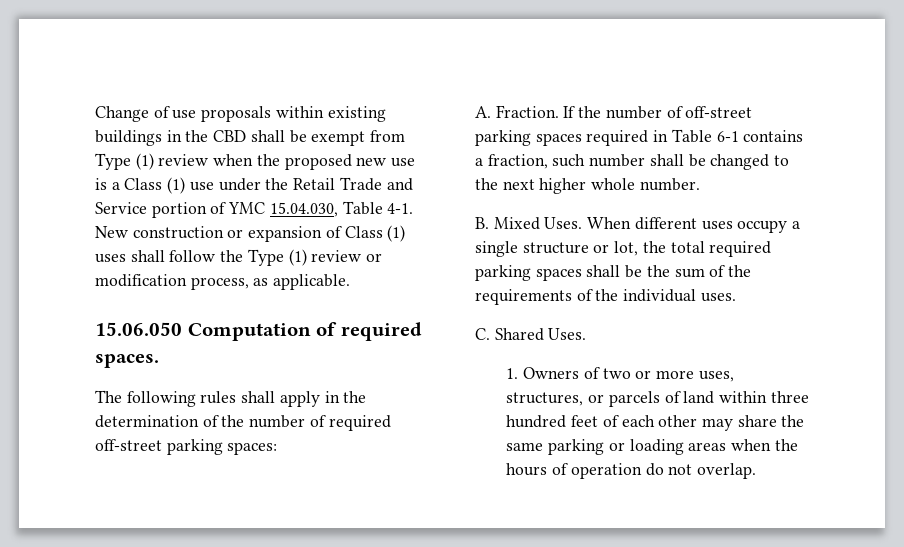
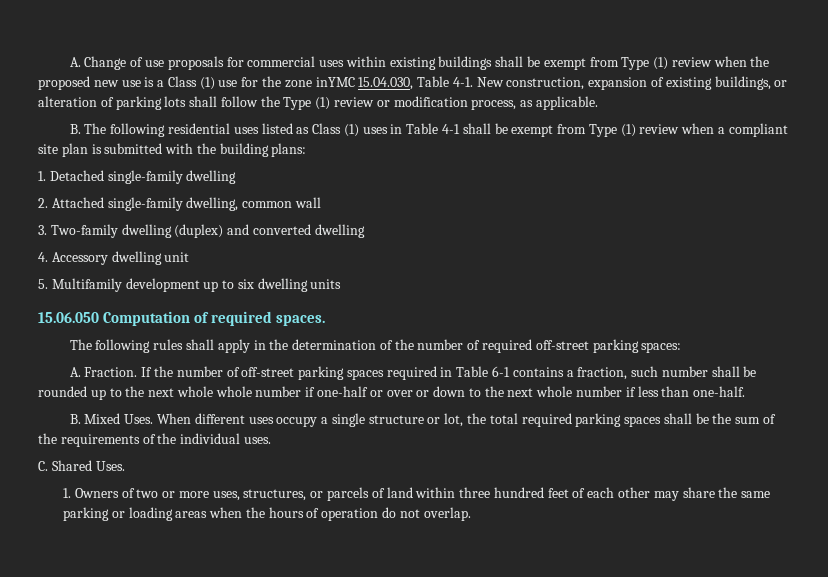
(95, 114) none -> [69,57,81,67] A.
[275,106,386,122] [95,130,247,146] within existing buildings in the CBD -> [226,56,493,70] for commercial uses within existing buildings
[218,177,413,191] [95,201,414,218] [95,225,406,242] [95,254,126,263] under the Retail Trade and Service portion of YMC 15.04.030, Table 4-1. New construction or expansion of Class (1) uses -> [241,76,788,90] [38,96,187,110] for the zone inYMC 15.04.030, Table 4-1. New construction, expansion of existing buildings, or alteration of parking lots
(351, 282) none -> [69,123,788,137] [38,143,307,157] [38,170,237,184] [38,197,321,211] [38,224,365,238] [38,251,190,265] [38,278,342,292] // B. The following residential uses listed as Class (1) uses in Table 4-1 shall be exempt from Type (1) review when a compliant site plan is submitted with the building plans: // 1. Detached single-family dwelling // 2. Attached single-family dwelling, common wall // 3. Two-family dwelling (duplex) and converted dwelling // 4. Accessory dwelling unit // 5. Multifamily development up to six dwelling units
[710,154,790,170] [475,178,700,194] changed to the next higher whole number. -> [38,386,746,400] rounded up to the next whole whole number if one-half or over or down to the next whole number if less than one-half.

